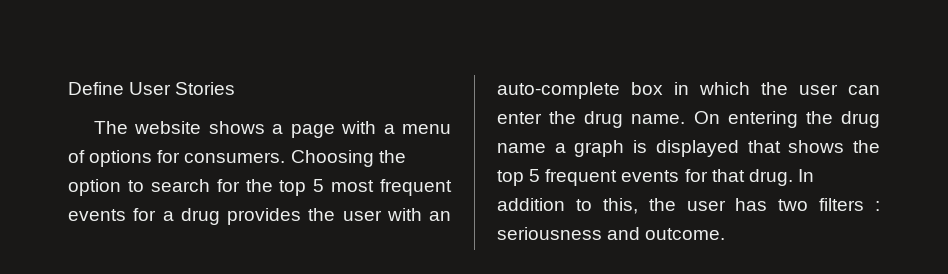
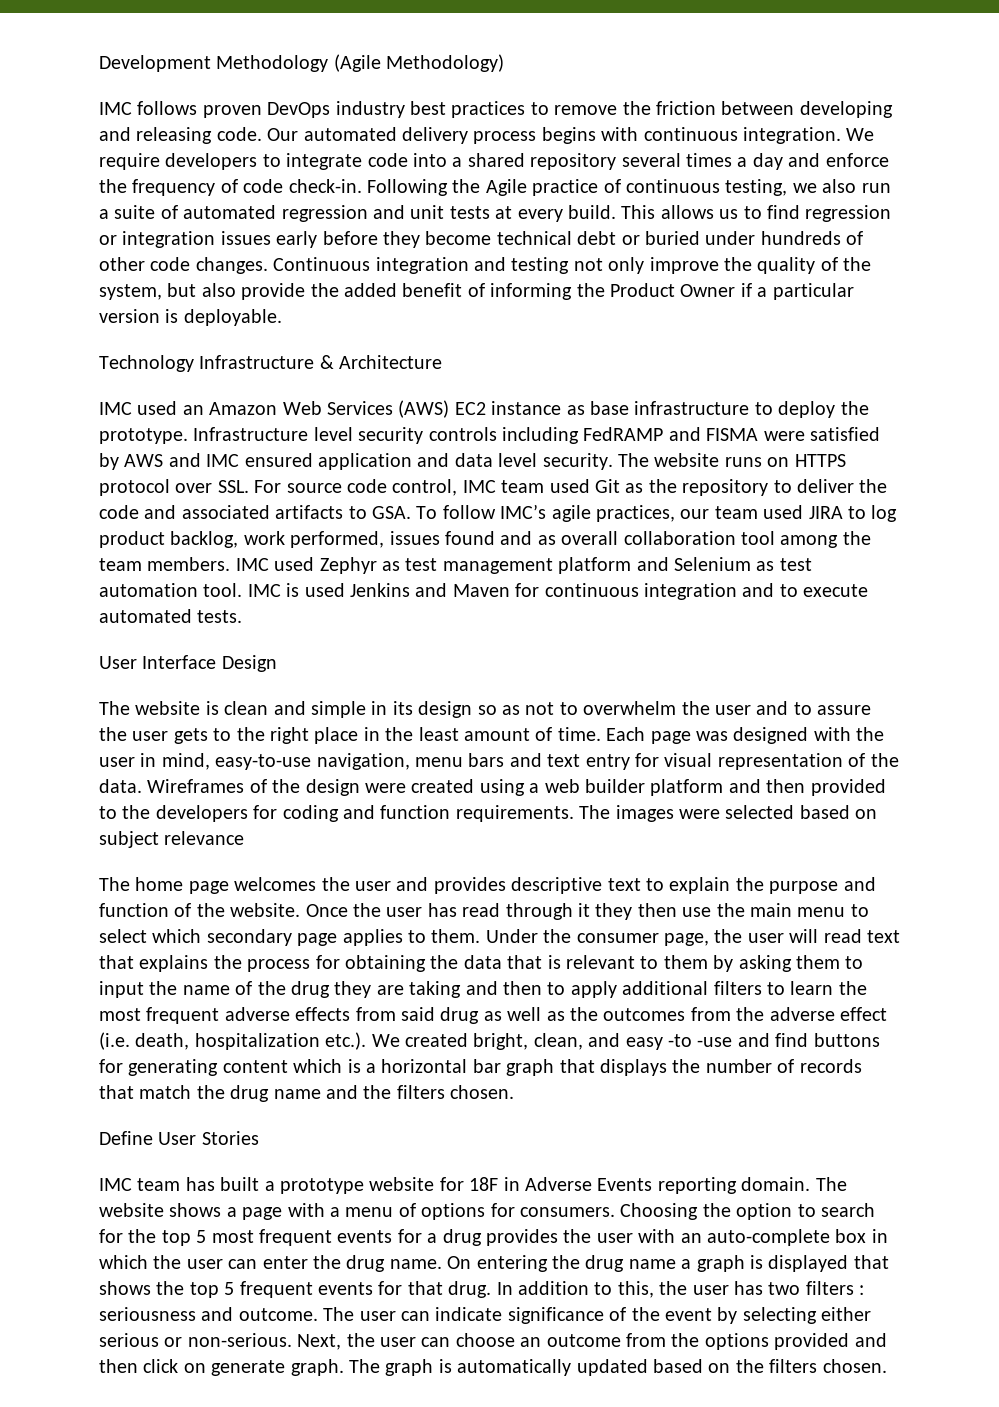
[68,82,236,95] Define User Stories // -> [99,54,505,72] [99,101,893,118] [99,127,875,144] [99,153,889,170] [99,179,891,196] [99,205,892,222] [99,231,864,248] [99,257,872,274] [99,283,854,300] [99,309,282,326] [99,355,443,372] [99,400,869,418] [99,427,880,444] [99,453,846,470] [99,479,888,496] [99,504,898,522] [99,531,871,548] [99,557,812,574] [99,583,869,600] [99,609,243,623] [99,655,277,672] [99,701,872,718] [99,727,885,744] [99,753,899,770] [99,779,886,796] [99,805,878,822] [99,831,245,848] [99,877,876,894] [99,903,869,920] [99,929,900,946] [99,955,864,972] [99,981,867,998] [99,1007,887,1024] [99,1032,880,1050] [99,1059,862,1076] [99,1085,515,1102] [99,1131,259,1145] [99,1177,811,1194] Development Methodology (Agile Methodology) // IMC follows proven DevOps industry best practices to remove the friction between developing and releasing code. Our automated delivery process begins with continuous integration. We require developers to integrate code into a shared repository several times a day and enforce the frequency of code check-in. Following the Agile practice of continuous testing, we also run a suite of automated regression and unit tests at every build. This allows us to find regression or integration issues early before they become technical debt or buried under hundreds of other code changes. Continuous integration and testing not only improve the quality of the system, but also provide the added benefit of informing the Product Owner if a particular version is deployable. // Technology Infrastructure & Architecture // IMC used an Amazon Web Services (AWS) EC2 instance as base infrastructure to deploy the prototype. Infrastructure level security controls including FedRAMP and FISMA were satisfied by AWS and IMC ensured application and data level security. The website runs on HTTPS protocol over SSL. For source code control, IMC team used Git as the repository to deliver the code and associated artifacts to GSA. To follow IMC’s agile practices, our team used JIRA to log product backlog, work performed, issues found and as overall collaboration tool among the team members. IMC used Zephyr as test management platform and Selenium as test automation tool. IMC is used Jenkins and Maven for continuous integration and to execute automated tests. // User Interface Design // The website is clean and simple in its design so as not to overwhelm the user and to assure the user gets to the right place in the least amount of time. Each page was designed with the user in mind, easy-to-use navigation, menu bars and text entry for visual representation of the data. Wireframes of the design were created using a web builder platform and then provided to the developers for coding and function requirements. The images were selected based on subject relevance // The home page welcomes the user and provides descriptive text to explain the purpose and function of the website. Once the user has read through it they then use the main menu to select which secondary page applies to them. Under the consumer page, the user will read text that explains the process for obtaining the data that is relevant to them by asking them to input the name of the drug they are taking and then to apply additional filters to learn the most frequent adverse effects from said drug as well as the outcomes from the adverse effect (i.e. death, hospitalization etc.). We created bright, clean, and easy -to -use and find buttons for generating content which is a horizontal bar graph that displays the number of records that match the drug name and the filters chosen. // Define User Stories // IMC team has built a prototype website for 18F in Adverse Events reporting domain.
(726, 234) none -> [323,1307,872,1324] [99,1333,887,1350] [99,1359,887,1376] The user can indicate significance of the event by selecting either serious or non-serious. Next, the user can choose an outcome from the options provided and then click on generate graph. The graph is automatically updated based on the filters chosen.

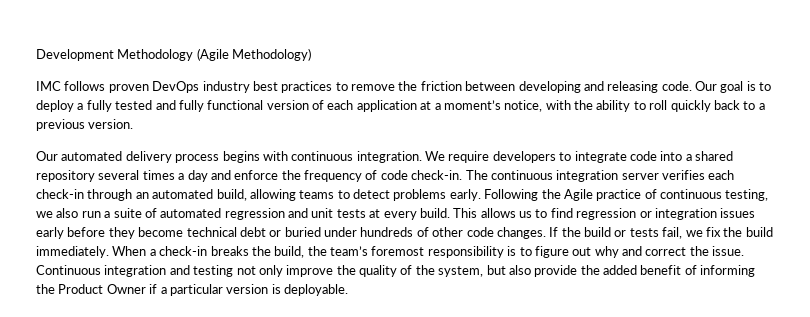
(299, 134) none -> [720,81,772,93] [36,100,765,112] [36,119,134,131] [36,151,58,161] goal is to deploy a fully tested and fully functional version of each application at a moment’s notice, with the ability to roll quickly back to a previous version. // Our
(362, 186) none -> [465,170,735,182] [36,189,481,201] The continuous integration server verifies each check-in through an automated build, allowing teams to detect problems early.
(268, 265) none -> [549,227,773,239] [36,246,745,258] If the build or tests fail, we fix the build immediately. When a check-in breaks the build, the team’s foremost responsibility is to figure out why and correct the issue.
[99,355,443,372] [99,400,869,418] [99,427,880,444] [99,453,846,470] [99,479,888,496] [99,504,898,522] [99,531,871,548] [99,557,812,574] [99,583,869,600] [99,609,243,623] [99,655,277,672] [99,701,872,718] [99,727,885,744] [99,753,899,770] [99,779,886,796] [99,805,878,822] [99,831,245,848] [99,877,876,894] [99,903,869,920] [99,929,900,946] [99,955,864,972] [99,981,867,998] [99,1007,887,1024] [99,1032,880,1050] [99,1059,862,1076] [99,1085,515,1102] [99,1131,259,1145] [99,1177,847,1194] [99,1203,875,1220] [99,1229,888,1246] [99,1255,889,1272] [99,1281,865,1298] [99,1307,872,1324] [99,1333,887,1350] [99,1359,887,1376] // Technology Infrastructure & Architecture // IMC used an Amazon Web Services (AWS) EC2 instance as base infrastructure to deploy the prototype. Infrastructure level security controls including FedRAMP and FISMA were satisfied by AWS and IMC ensured application and data level security. The website runs on HTTPS protocol over SSL. For source code control, IMC team used Git as the repository to deliver the code and associated artifacts to GSA. To follow IMC’s agile practices, our team used JIRA to log product backlog, work performed, issues found and as overall collaboration tool among the team members. IMC used Zephyr as test management platform and Selenium as test automation tool. IMC is used Jenkins and Maven for continuous integration and to execute automated tests. // User Interface Design // The website is clean and simple in its design so as not to overwhelm the user and to assure the user gets to the right place in the least amount of time. Each page was designed with the user in mind, easy-to-use navigation, menu bars and text entry for visual representation of the data. Wireframes of the design were created using a web builder platform and then provided to the developers for coding and function requirements. The images were selected based on subject relevance // The home page welcomes the user and provides descriptive text to explain the purpose and function of the website. Once the user has read through it they then use the main menu to select which secondary page applies to them. Under the consumer page, the user will read text that explains the process for obtaining the data that is relevant to them by asking them to input the name of the drug they are taking and then to apply additional filters to learn the most frequent adverse effects from said drug as well as the outcomes from the adverse effect (i.e. death, hospitalization etc.). We created bright, clean, and easy -to -use and find buttons for generating content which is a horizontal bar graph that displays the number of records that match the drug name and the filters chosen. // Define User Stories // IMC team has built a prototype website for 18F in Adverse Events reporting domain. The website shows a page with a menu of options for consumers. Choosing the option to search for the top 5 most frequent events for a drug provides the user with an auto-complete box in which the user can enter the drug name. On entering the drug name a graph is displayed that shows the top 5 frequent events for that drug. In addition to this, the user has two filters : seriousness and outcome. The user can indicate significance of the event by selecting either serious or non-serious. Next, the user can choose an outcome from the options provided and then click on generate graph. The graph is automatically updated based on the filters chosen. -> (348, 290) none

